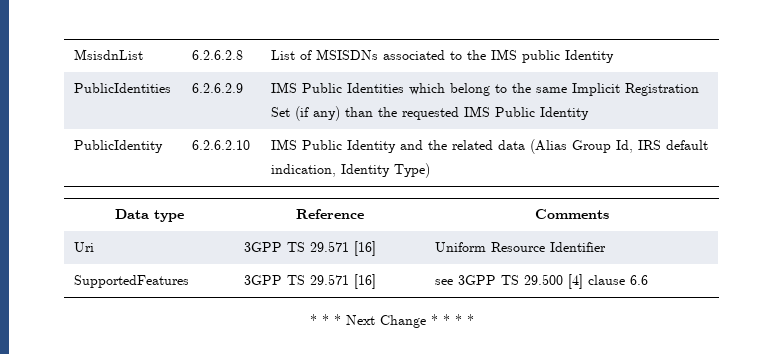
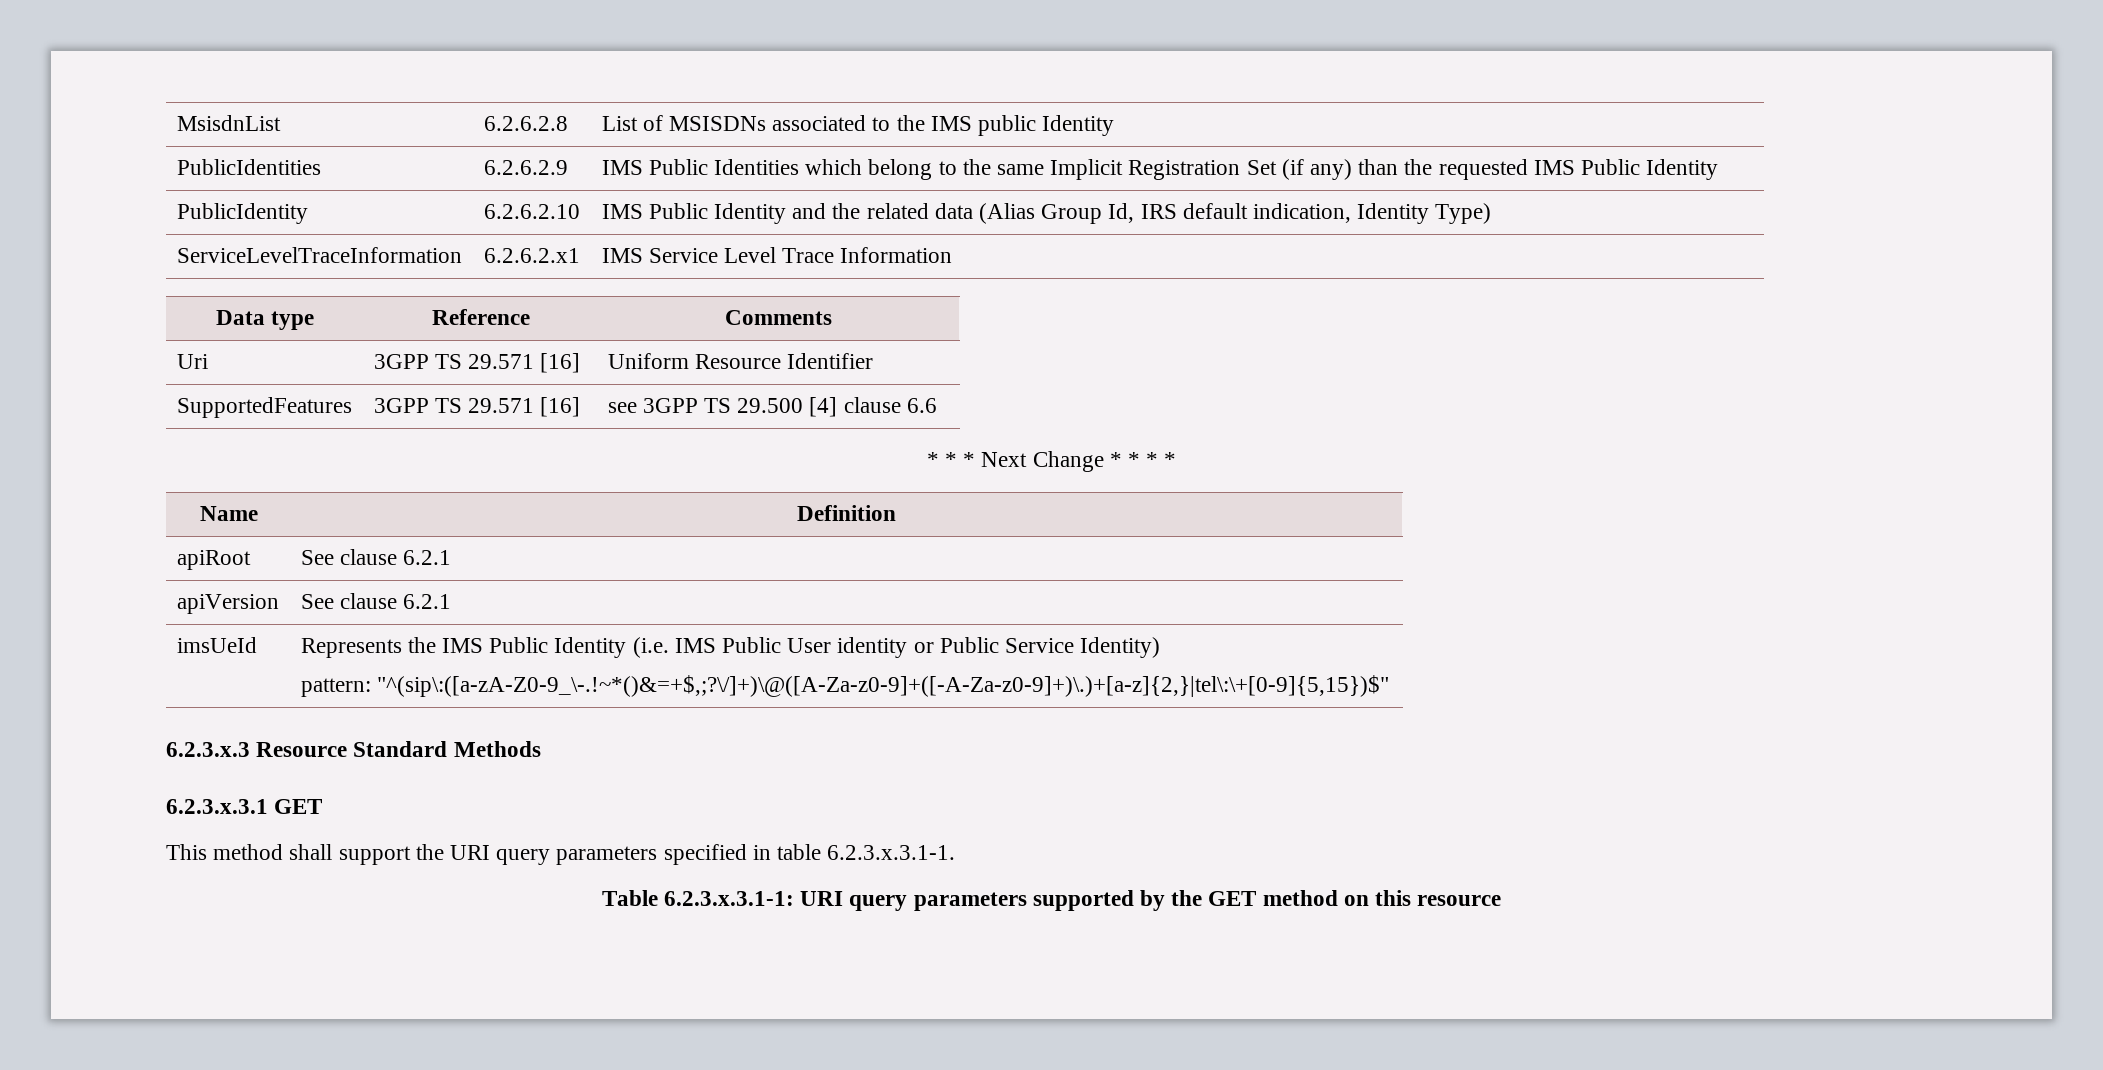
(431, 170) none -> [176,247,462,263] [483,248,580,263] [601,247,953,263] // ServiceLevelTraceInformation | 6.2.6.2.x1 | IMS Service Level Trace Information
(474, 319) none -> [199,506,258,521] [797,505,896,521] [176,550,251,570] [300,549,451,565] [176,594,279,614] [300,593,451,609] [176,637,257,653] [300,637,1161,658] [300,675,1389,697] [166,741,541,757] [166,799,323,814] [166,844,956,865] [601,890,1502,911] // Name | Definition // apiRoot | See clause 6.2.1 // apiVersion | See clause 6.2.1 // imsUeId | Represents the IMS Public Identity (i.e. IMS Public User identity or Public Service Identity) // pattern: "^(sip\:([a-zA-Z0-9_\-.!~*()&=+$,;?\/]+)\@([A-Za-z0-9]+([-A-Za-z0-9]+)\.)+[a-z]{2,}|tel\:\+[0-9]{5,15})$" // 6.2.3.x.3 Resource Standard Methods // 6.2.3.x.3.1 GET // This method shall support the URI query parameters specified in table 6.2.3.x.3.1-1. // Table 6.2.3.x.3.1-1: URI query parameters supported by the GET method on this resource

